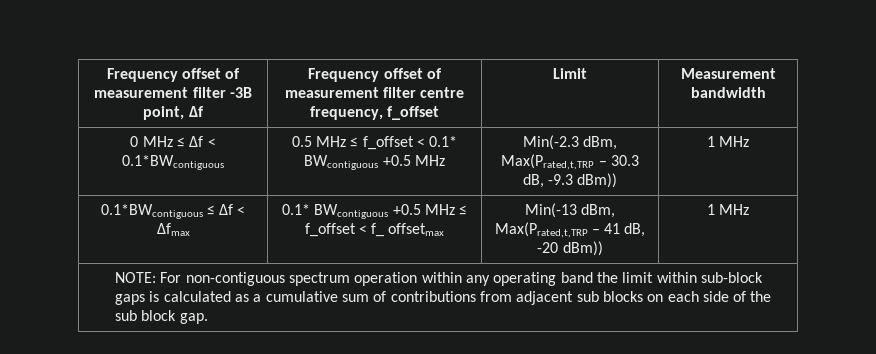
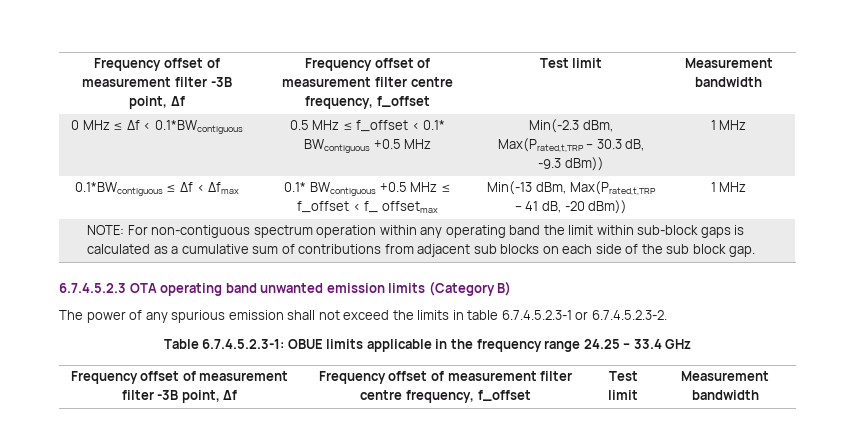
[553,68,587,79] Limit -> [539,58,603,68] Test limit
(208, 318) none -> [59,281,512,296] [59,310,667,323] [163,339,692,352] [70,371,289,384] [121,390,238,403] [318,371,573,384] [360,390,531,403] [608,371,638,381] [608,390,638,400] [681,371,769,381] [691,390,759,400] // 6.7.4.5.2.3 OTA operating band unwanted emission limits (Category B) // The power of any spurious emission shall not exceed the limits in table 6.7.4.5.2.3-1 or 6.7.4.5.2.3-2. // Table 6.7.4.5.2.3-1: OBUE limits applicable in the frequency range 24.25 – 33.4 GHz // Frequency offset of measurement filter -3B point, Δf | Frequency offset of measurement filter centre frequency, f_offset | Test limit | Measurement bandwidth

